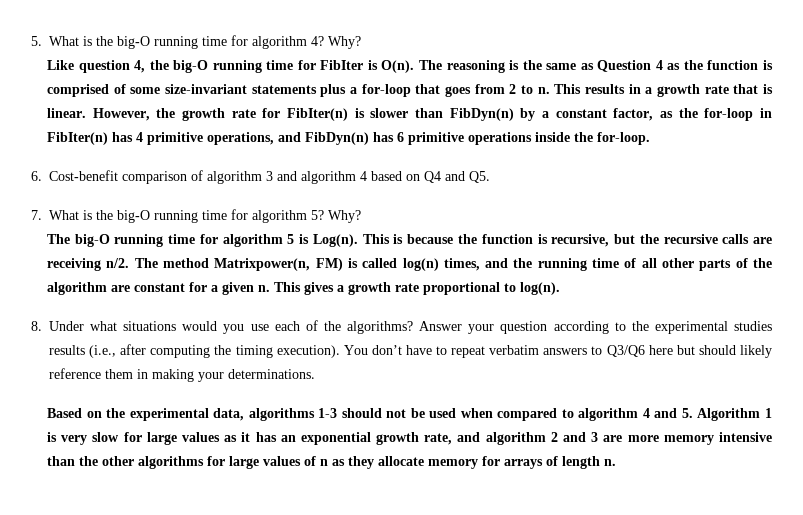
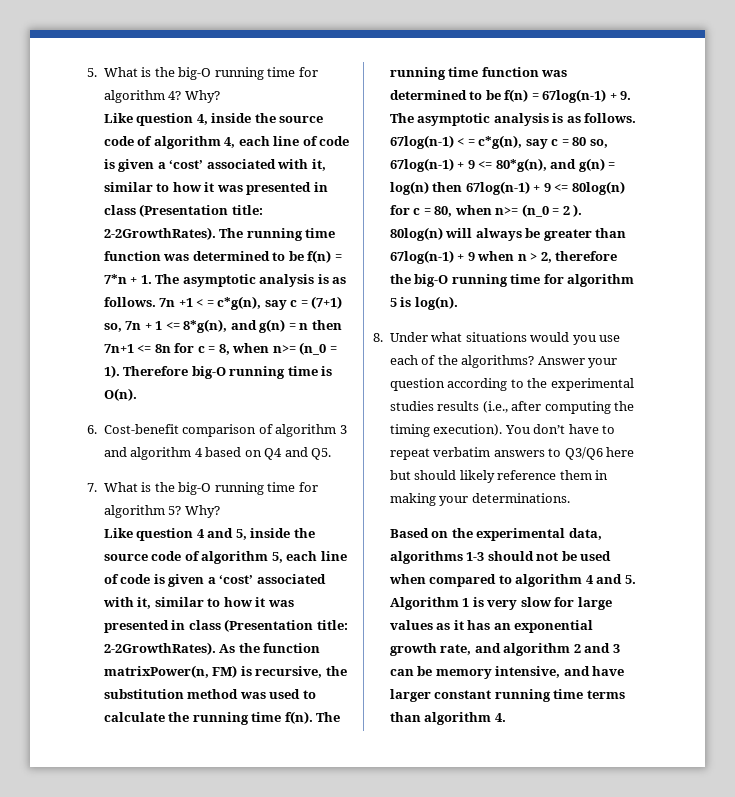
[149,60,364,73] the big-O running time for FibIter -> [211,113,324,123] [103,136,350,149] [103,159,326,172] [103,182,328,195] [103,204,263,217] [103,227,336,241] [103,250,342,263] [103,274,347,287] [103,296,343,310] [103,319,342,333] [103,342,337,355] [103,365,318,379] inside the source code of algorithm 4, each line of code is given a ‘cost’ associated with it, similar to how it was presented in class (Presentation title: 2-2GrowthRates). The running time function was determined to be f(n) = 7*n + 1. The asymptotic analysis is as follows. 7n +1 < = c*g(n), say c = (7+1) so, 7n + 1 <= 8*g(n), and g(n) = n then 7n+1 <= 8n for c = 8, when n>= (n_0 = 1). Therefore big-O running time
[418,60,773,73] [46,84,774,97] [46,108,772,121] [46,132,650,145] The reasoning is the same as Question 4 as the function is comprised of some size-invariant statements plus a for-loop that goes from 2 to n. This results in a growth rate that is linear. However, the growth rate for FibIter(n) is slower than FibDyn(n) by a constant factor, as the for-loop in FibIter(n) has 4 primitive operations, and FibDyn(n) has 6 primitive operations inside the for-loop. -> (137, 394) none
[46,234,70,244] The -> [103,528,315,541] [103,551,347,564] [103,574,326,587] [102,597,294,609] [103,619,348,633] [103,642,321,655] [103,665,347,678] [103,689,316,699] [103,711,341,725] [389,67,568,80] [389,89,632,103] [389,113,637,126] [389,135,608,149] [389,158,616,172] [389,181,625,195] [389,204,583,217] [389,227,627,241] [389,250,618,264] [389,274,411,284] Like question 4 and 5, inside the source code of algorithm 5, each line of code is given a ‘cost’ associated with it, similar to how it was presented in class (Presentation title: 2-2GrowthRates). As the function matrixPower(n, FM) is recursive, the substitution method was used to calculate the running time f(n). The running time function was determined to be f(n) = 67log(n-1) + 9. The asymptotic analysis is as follows. 67log(n-1) < = c*g(n), say c = 80 so, 67log(n-1) + 9 <= 80*g(n), and g(n) = log(n) then 67log(n-1) + 9 <= 80log(n) for c = 80, when n>= (n_0 = 2 ). 80log(n) will always be greater than 67log(n-1) + 9 when n > 2, therefore the
[312,234,773,247] [46,258,773,271] [46,282,516,295] Log(n). This is because the function is recursive, but the recursive calls are receiving n/2. The method Matrixpower(n, FM) is called log(n) times, and the running time of all other parts of the algorithm are constant for a given n. This gives a growth rate proportional to -> (412, 302) none
[603,432,773,445] [46,456,616,469] are more memory intensive than the other algorithms for large values of n as they allocate memory for arrays of length n. -> [389,666,625,679] [389,689,625,702] [389,712,506,725] can be memory intensive, and have larger constant running time terms than algorithm 4.

